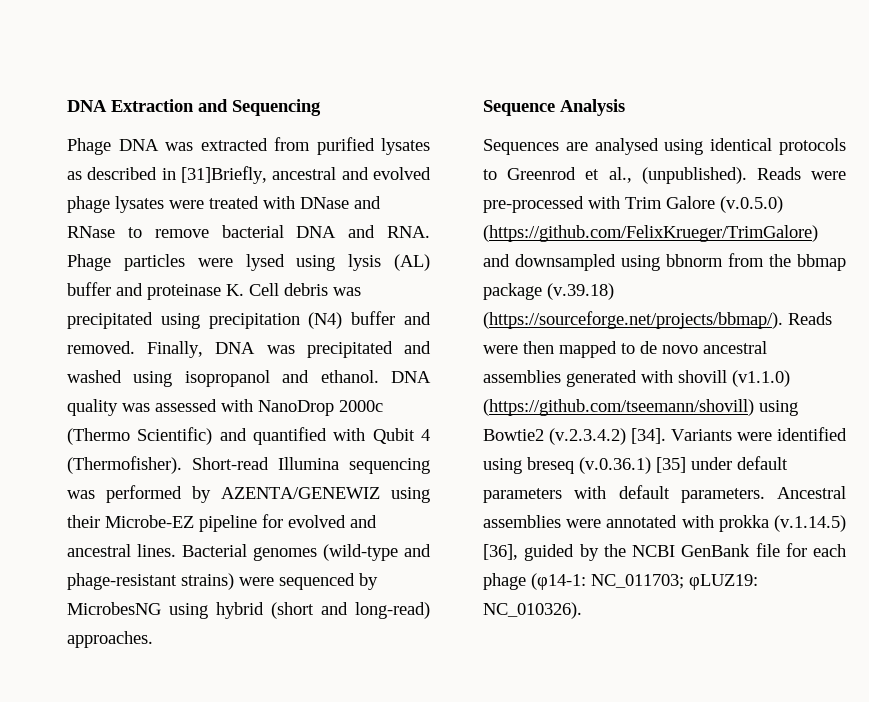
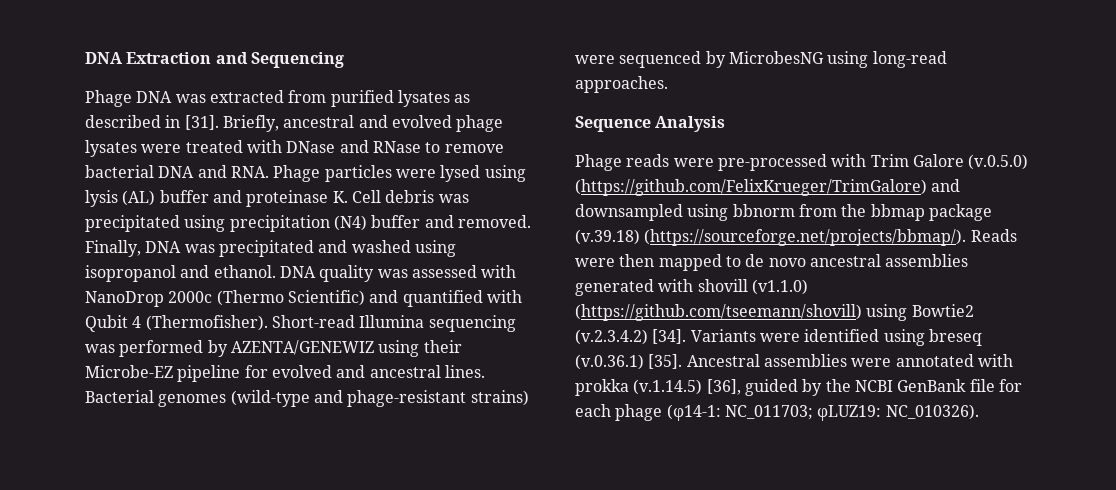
[181,166,267,184] [31]Briefly, -> [184,115,279,132] [31]. Briefly,
[216,602,430,619] hybrid (short and long-read) -> [872,51,947,68] long-read
[483,138,846,155] [483,167,801,184] Sequences are analysed using identical protocols to Greenrod et al., (unpublished). Reads -> [575,154,670,171] Phage reads
[656,456,788,473] [483,485,765,503] [35] under default parameters with default parameters. -> [648,354,683,369] [35].

